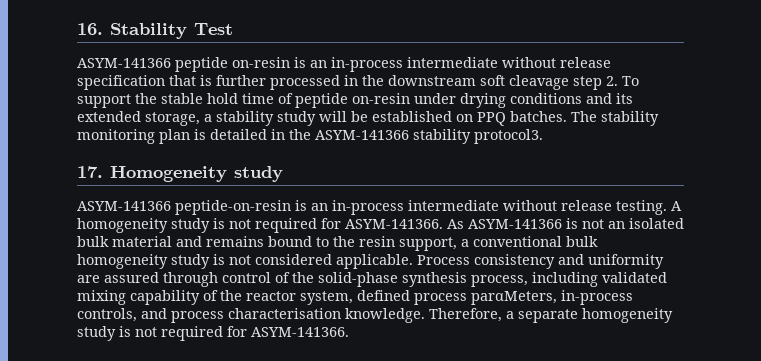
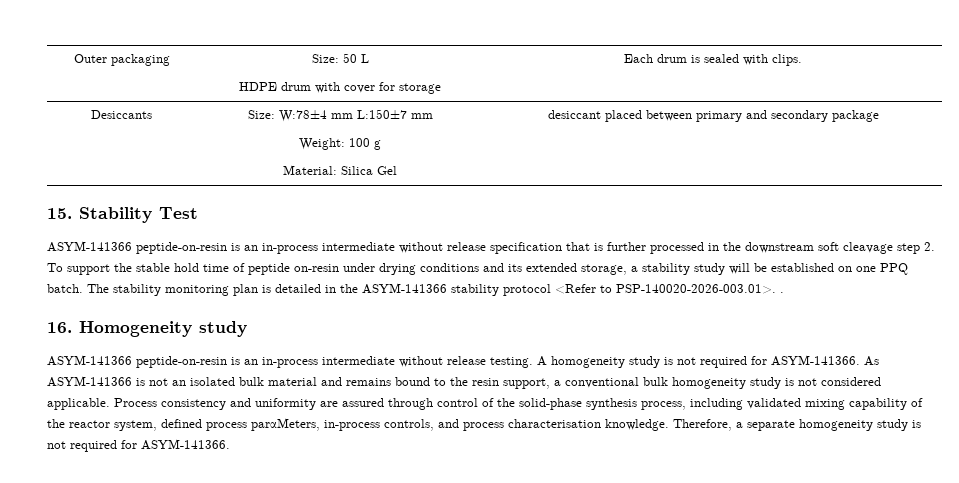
[77,23,103,35] 16. -> [73,54,170,66] [311,53,369,63] [239,82,441,94] [623,54,802,66] [91,110,152,119] [247,109,433,122] [299,138,381,150] [283,165,397,175] [547,110,879,122] [47,208,72,219] Outer packaging | Size: 50 L // HDPE drum with cover for storage | Each drum is sealed with clips. // Desiccants | Size: W:78±4 mm L:150±7 mm // Weight: 100 g // Material: Silica Gel | desiccant placed between primary and secondary package // 15.
[175,57,290,72] peptide on-resin -> [136,242,227,254] peptide-on-resin
[477,111,567,126] PPQ batches. -> [856,263,908,275] [47,284,83,293] one PPQ batch.
[474,129,543,144] [77,166,103,178] protocol3. // 17. -> [503,284,784,296] [47,322,72,333] protocol <Refer to PSP-140020-2026-003.01>. . // 16.

